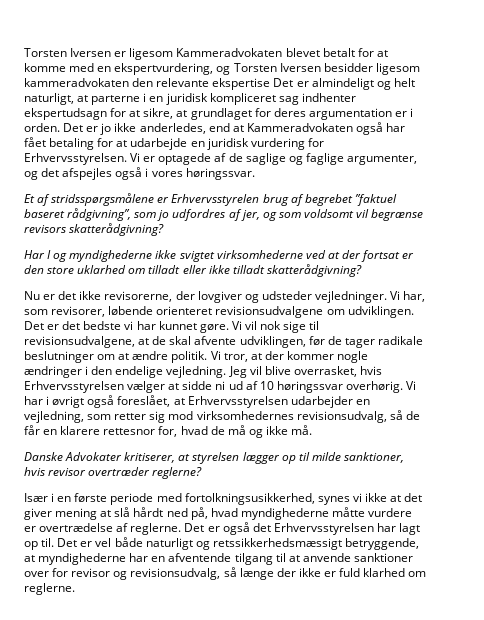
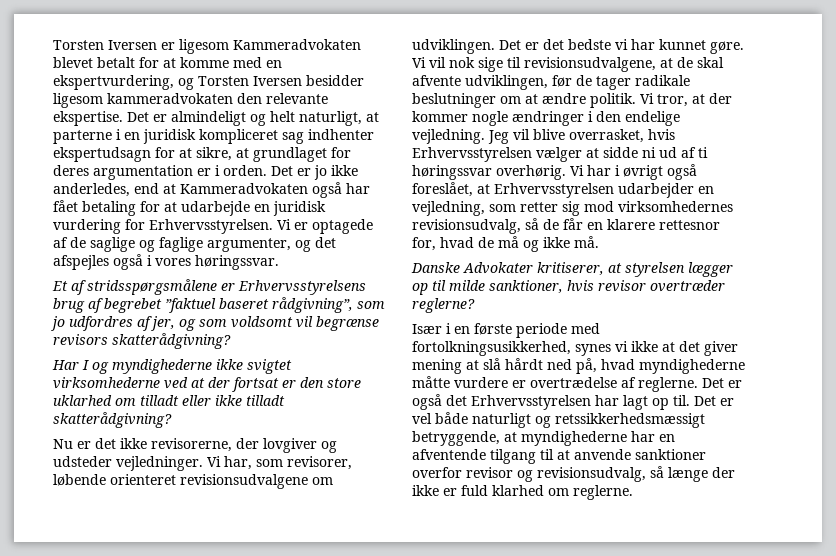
[212,78,271,90] ekspertise -> [53,111,123,126] ekspertise.
[171,194,260,206] Erhvervsstyrelen -> [238,280,366,295] Erhvervsstyrelsens
[259,381,274,390] 10 -> [698,147,708,158] ti
[24,568,69,577] over for -> [412,467,462,478] overfor

